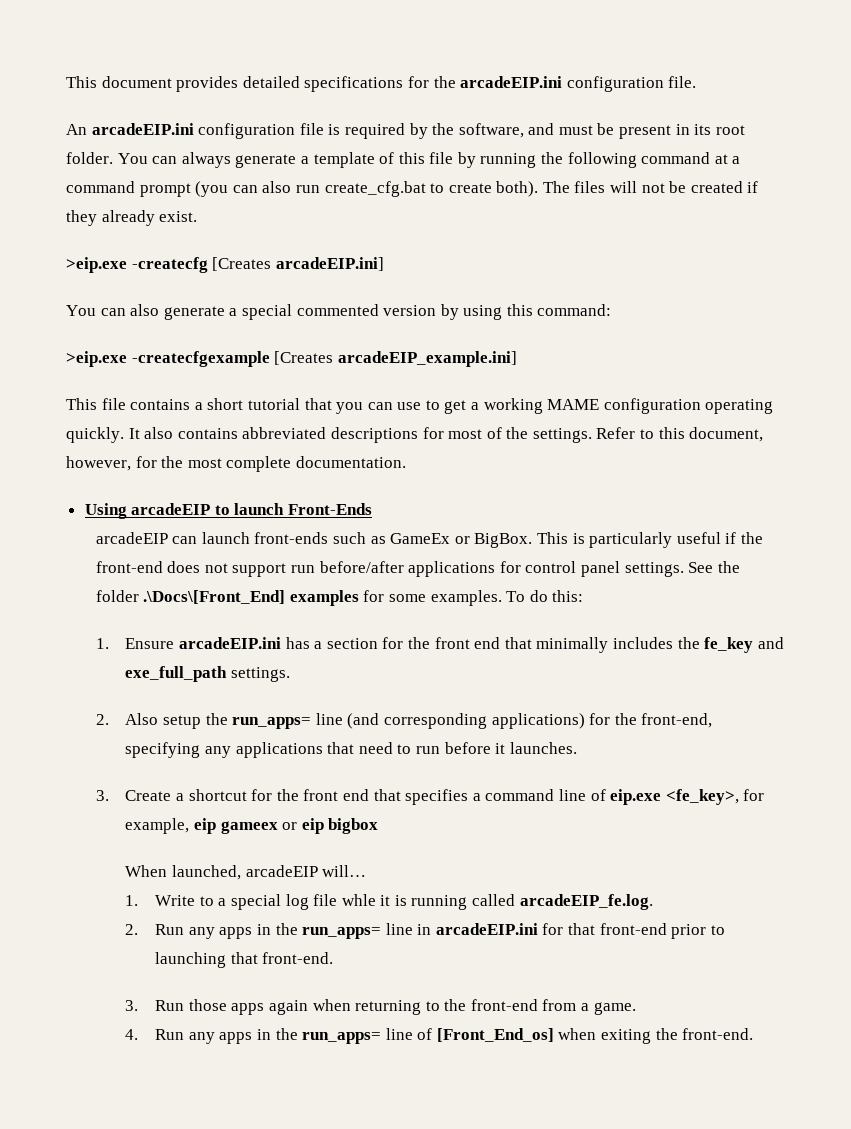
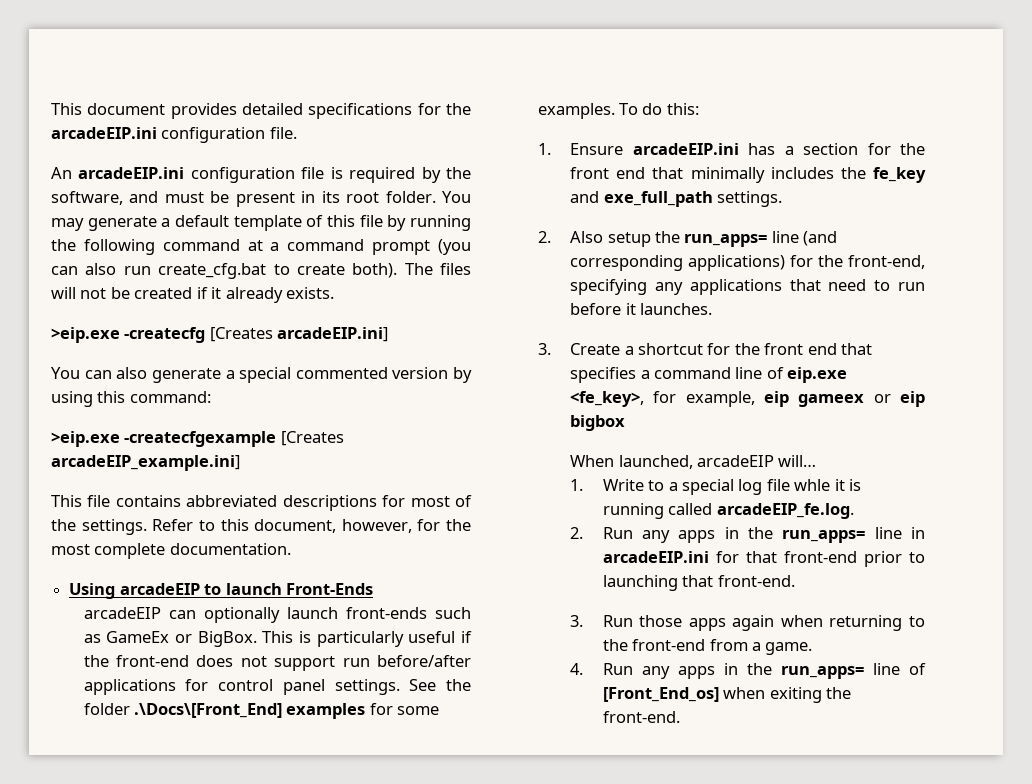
[152,152,309,168] can always generate a -> [51,215,229,231] may generate a default
[66,210,198,226] they already exist. -> [211,287,335,303] it already exists.
[194,398,774,414] [66,427,238,443] a short tutorial that you can use to get a working MAME configuration operating quickly. It also contains -> (181, 501) none
(198, 540) none -> [203,607,280,623] optionally

